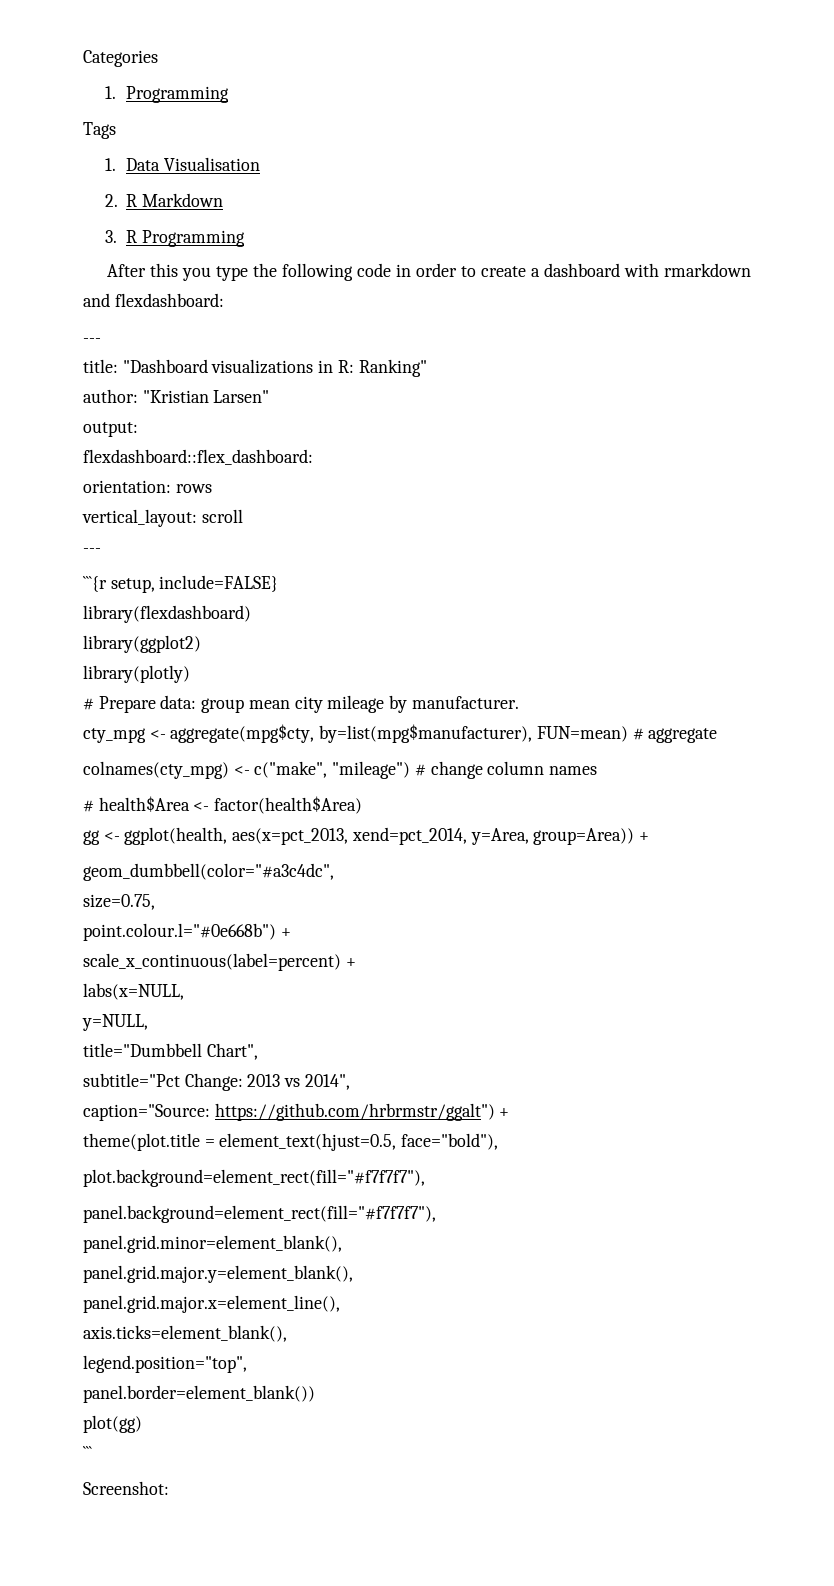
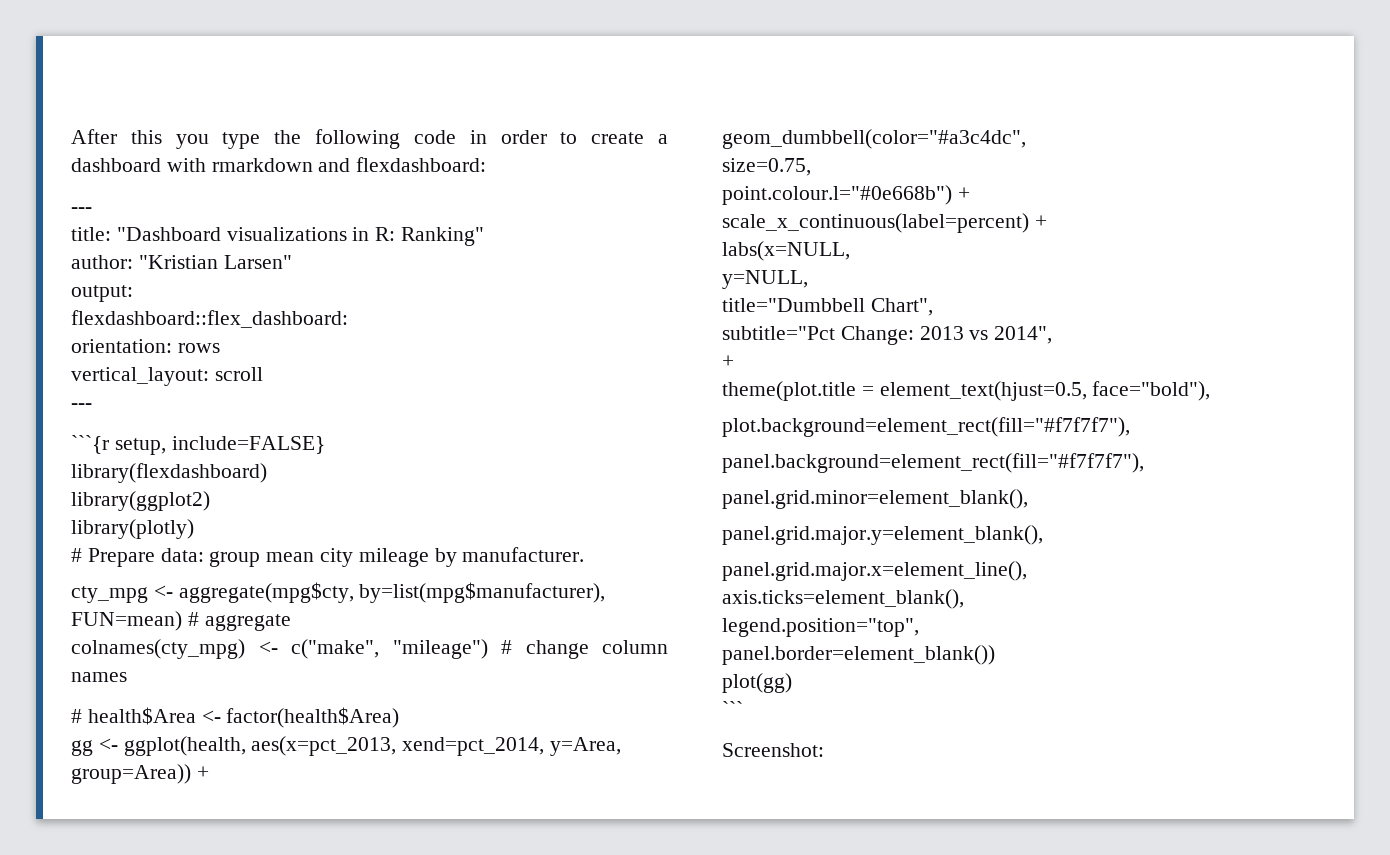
[83,50,158,67] [104,86,230,103] [83,122,116,139] [104,157,260,171] [104,193,224,207] [104,230,245,247] Categories // 1. Programming // Tags // 1. Data Visualisation // 2. R Markdown // 3. R Programming // -> (71, 136) none
[83,1103,495,1121] caption="Source: https://github.com/hrbrmstr/ggalt") -> (1053, 335) none

